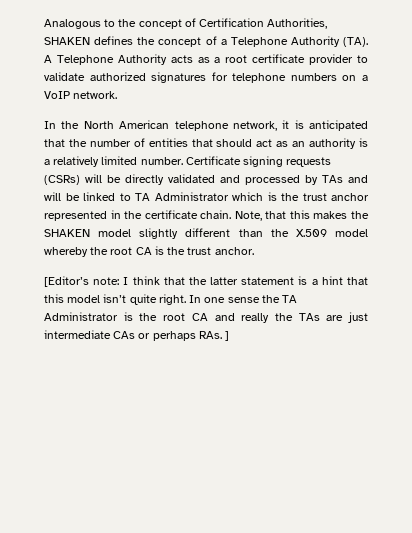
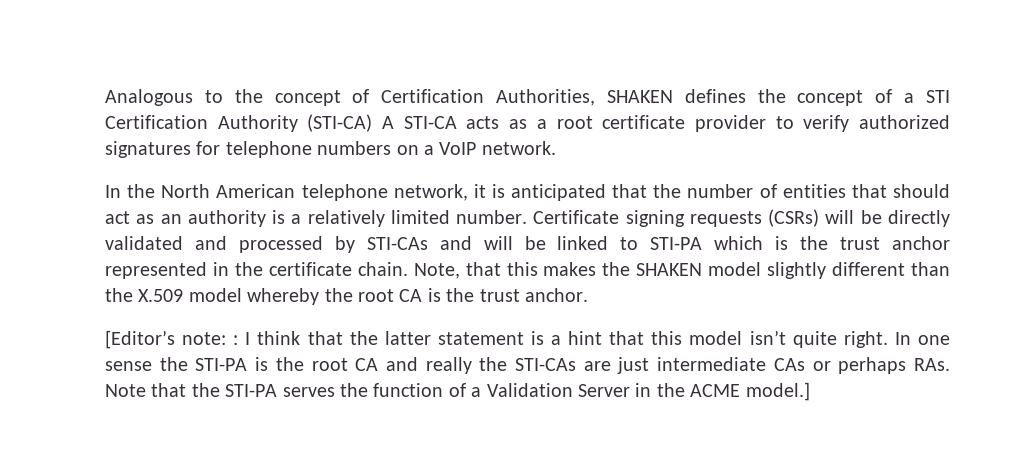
[230,36,368,47] [44,54,167,65] Telephone Authority (TA). A Telephone Authority -> [925,90,950,103] [105,114,457,132] STI Certification Authority (STI-CA) A STI-CA
[44,72,85,81] validate -> [803,115,850,132] verify
[322,175,343,183] TAs -> [366,237,428,250] STI-CAs
[135,192,229,201] TA Administrator -> [650,237,703,250] STI-PA
(120, 281) none -> [233,335,239,345] :
[282,295,298,303] [44,312,118,321] TA Administrator -> [195,358,248,371] STI-PA
[298,313,320,321] TAs -> [515,358,577,371] STI-CAs
[225,331,230,341] ] -> [105,382,810,401] Note that the STI-PA serves the function of a Validation Server in the ACME model.]

